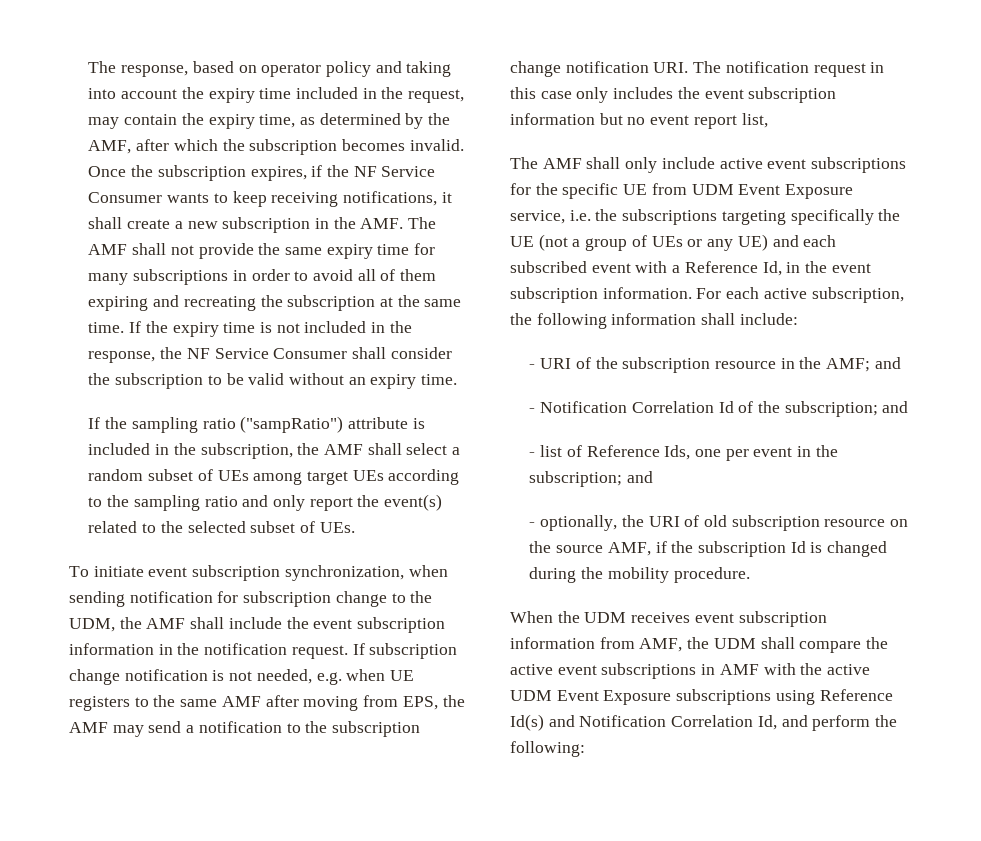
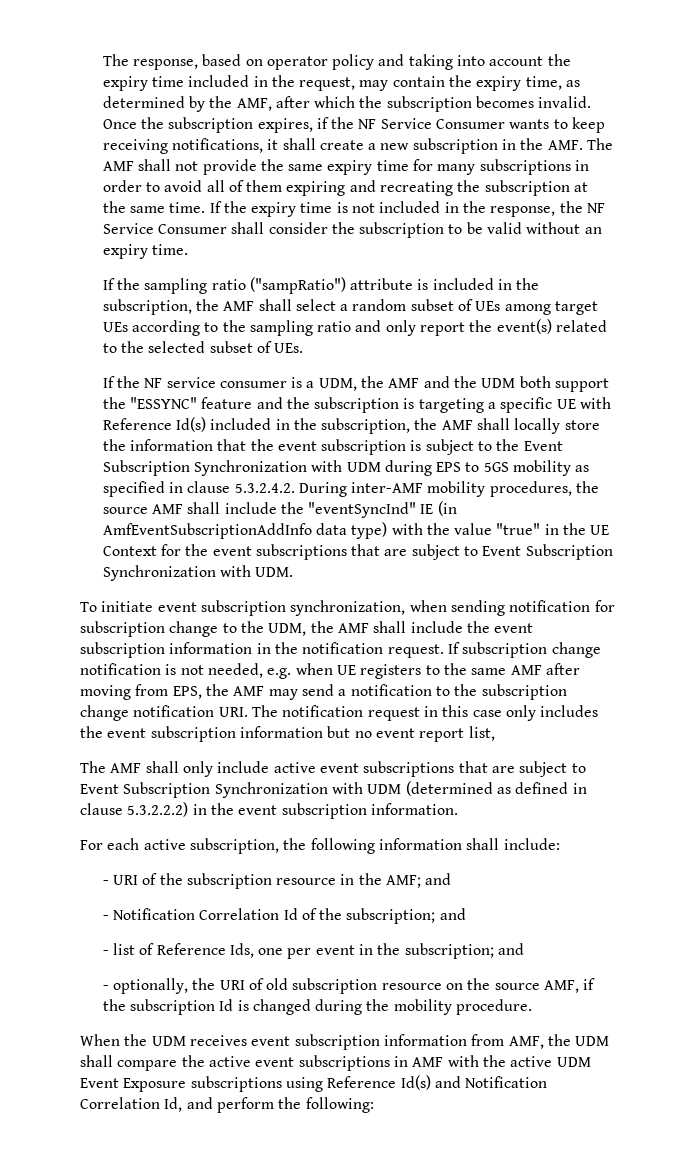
(355, 527) none -> [102,376,610,392] [102,397,612,413] [102,417,600,434] [102,439,563,455] [102,460,590,476] [102,481,600,497] [102,501,457,518] [102,522,610,539] [102,544,613,560] [102,565,294,581] // If the NF service consumer is a UDM, the AMF and the UDM both support the "ESSYNC" feature and the subscription is targeting a specific UE with Reference Id(s) included in the subscription, the AMF shall locally store the information that the event subscription is subject to the Event Subscription Synchronization with UDM during EPS to 5GS mobility as specified in clause 5.3.2.4.2. During inter-AMF mobility procedures, the source AMF shall include the "eventSyncInd" IE (in AmfEventSubscriptionAddInfo data type) with the value "true" in the UE Context for the event subscriptions that are subject to Event Subscription Synchronization with UDM.
[510,183,854,199] [510,209,901,225] [510,234,837,251] [510,261,782,276] for the specific UE from UDM Event Exposure service, i.e. the subscriptions targeting specifically the UE (not a group of UEs or any UE) and each subscribed event with a Reference Id, -> [458,761,586,777] [80,781,587,798] [80,802,189,817] that are subject to Event Subscription Synchronization with UDM (determined as defined in clause 5.3.2.2.2)
(692, 293) none -> (458, 809) //

